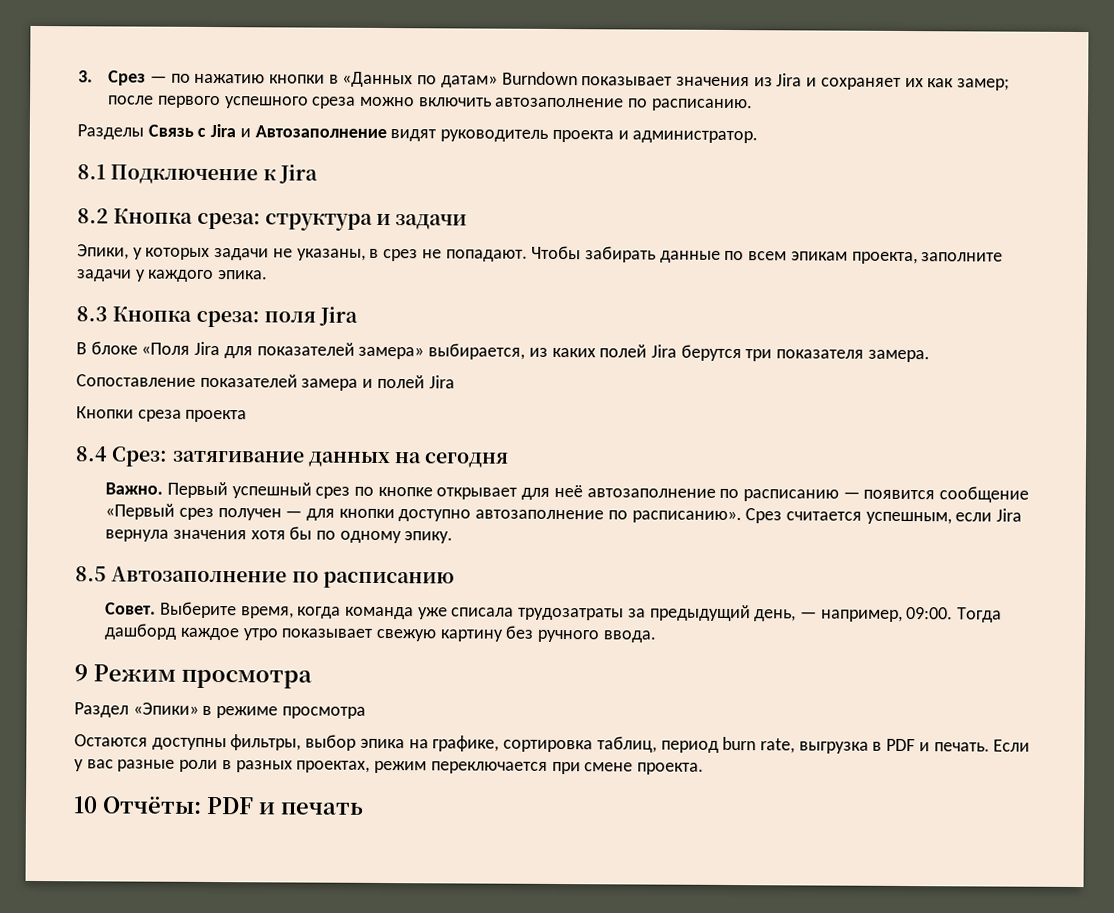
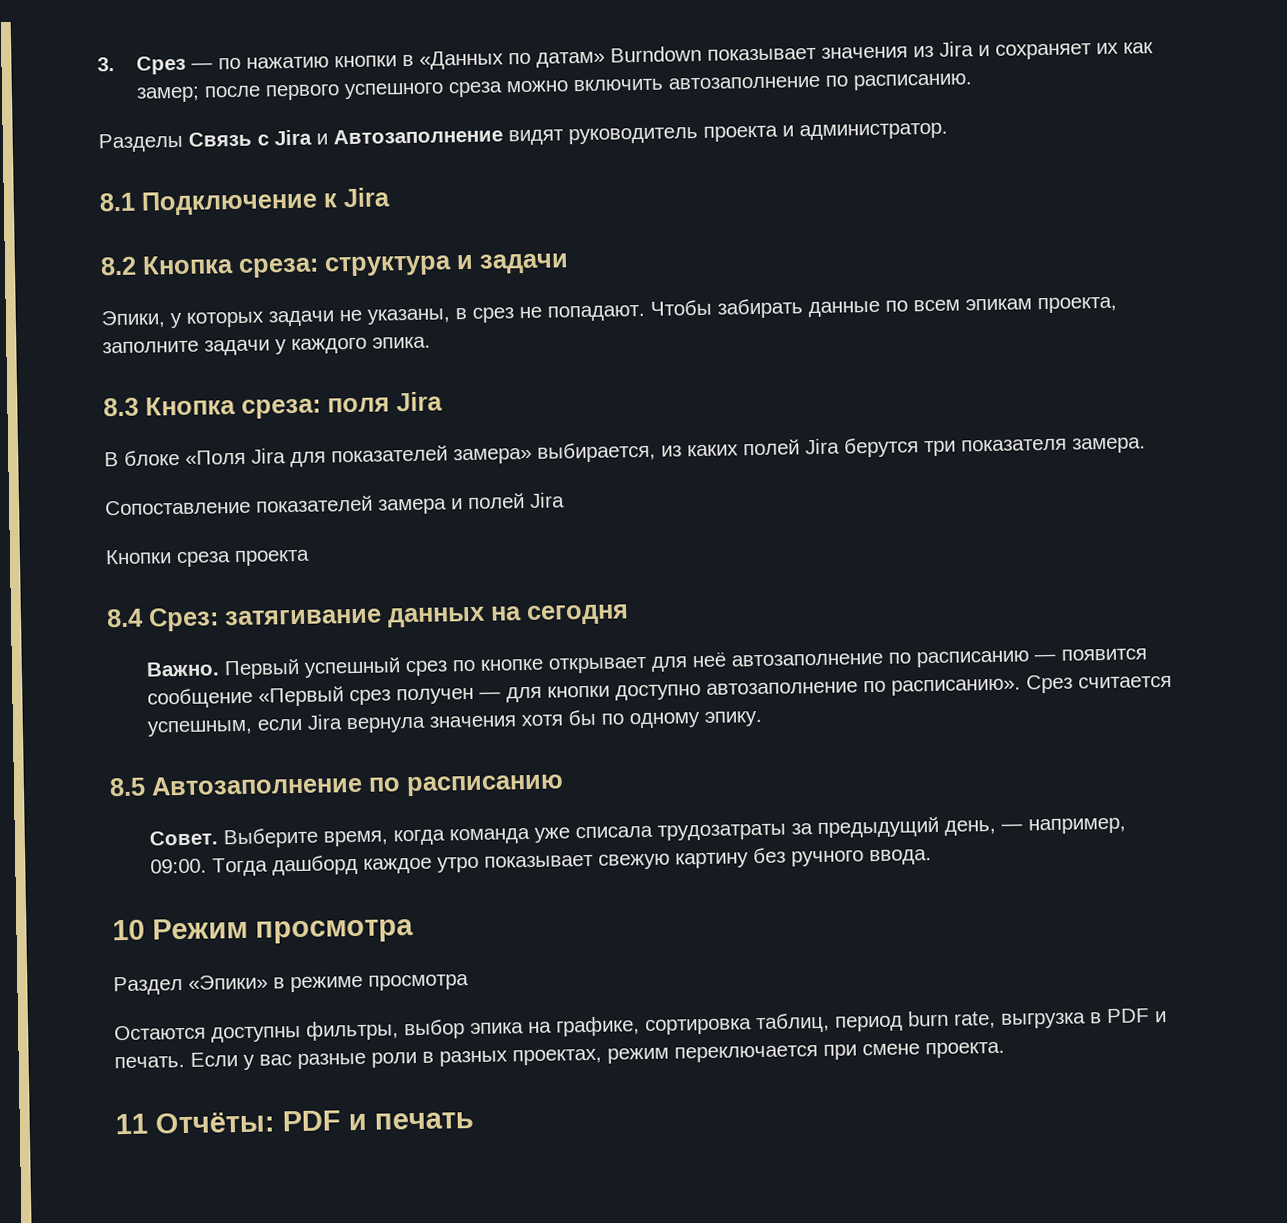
[74,664,88,682] 9 -> [112,919,145,941] 10
[73,796,98,814] 10 -> [115,1113,148,1135] 11

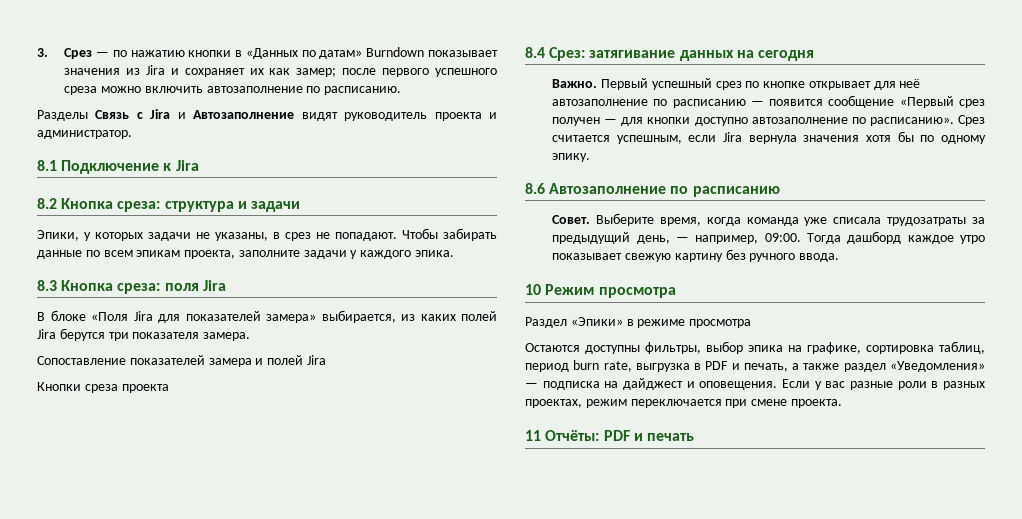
[109,777,146,797] 8.5 -> [525,183,545,194] 8.6
[114,1055,185,1069] печать. -> [743,361,985,372] [525,378,778,390] печать, а также раздел «Уведомления» — подписка на дайджест и оповещения.

